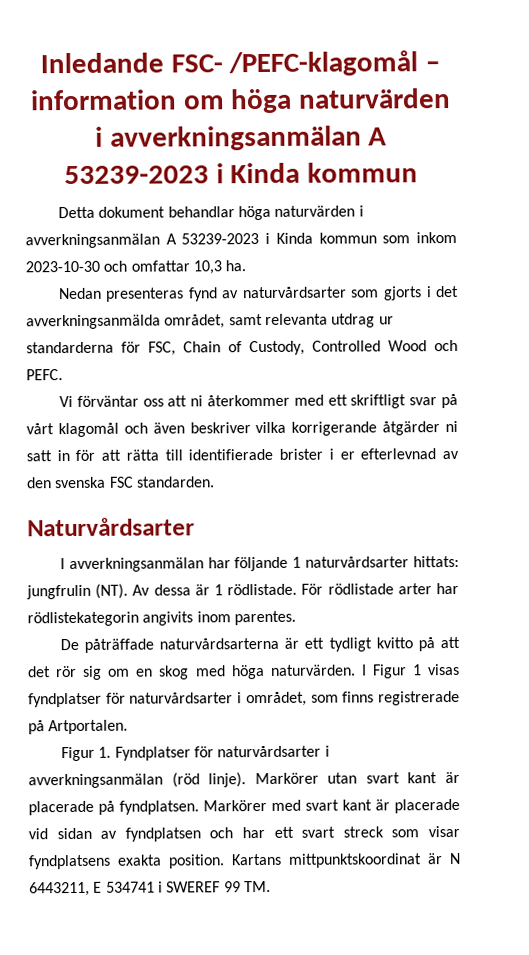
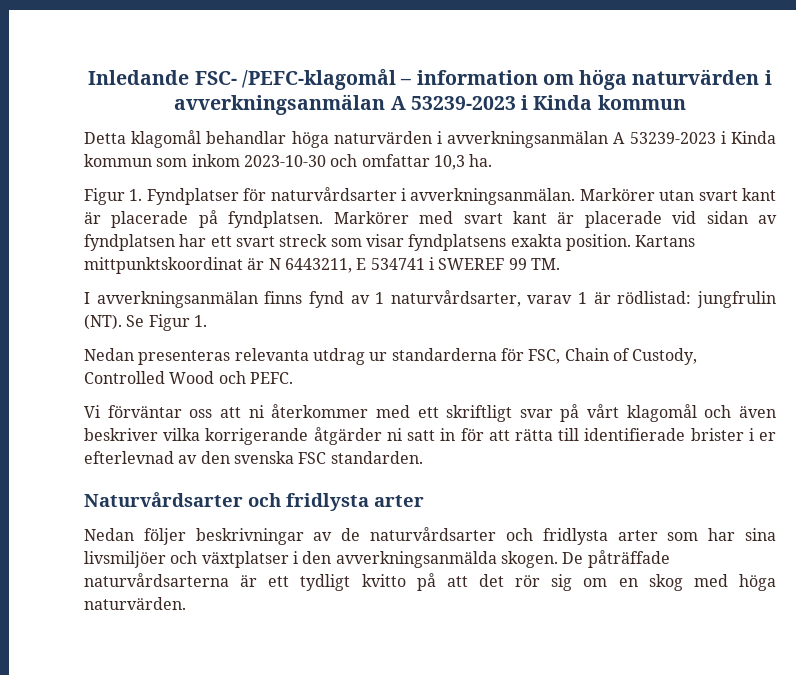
[98,206,166,218] dokument -> [131,130,202,148] klagomål
[58,285,459,302] [26,314,263,330] Nedan presenteras fynd av naturvårdsarter som gjorts i det avverkningsanmälda området, samt -> [84,187,777,205] [84,210,778,228] [84,234,696,251] [84,257,560,274] [84,290,776,308] [84,314,207,331] [84,348,231,365] Figur 1. Fyndplatser för naturvårdsarter i avverkningsanmälan. Markörer utan svart kant är placerade på fyndplatsen. Markörer med svart kant är placerade vid sidan av fyndplatsen har ett svart streck som visar fyndplatsens exakta position. Kartans mittpunktskoordinat är N 6443211, E 534741 i SWEREF 99 TM. // I avverkningsanmälan finns fynd av 1 naturvårdsarter, varav 1 är rödlistad: jungfrulin (NT). Se Figur 1. // Nedan presenteras
[59,555,460,573] [26,582,459,600] [27,610,296,627] // I avverkningsanmälan har följande 1 naturvårdsarter hittats: jungfrulin (NT). Av dessa är 1 rödlistade. För rödlistade arter har rödlistekategorin angivits inom parentes. // -> [248,493,424,511] [84,527,777,545] [84,551,558,568] och fridlysta arter // Nedan följer beskrivningar av de naturvårdsarter och fridlysta arter som har sina livsmiljöer och växtplatser i den avverkningsanmälda skogen.
[360,663,460,679] [28,690,461,708] [28,719,129,735] [60,745,330,762] [28,771,460,789] [28,798,460,816] [28,825,461,842] [28,852,461,870] [29,880,271,897] I Figur 1 visas fyndplatser för naturvårdsarter i området, som finns registrerade på Artportalen. // Figur 1. Fyndplatser för naturvårdsarter i avverkningsanmälan (röd linje). Markörer utan svart kant är placerade på fyndplatsen. Markörer med svart kant är placerade vid sidan av fyndplatsen och har ett svart streck som visar fyndplatsens exakta position. Kartans mittpunktskoordinat är N 6443211, E 534741 i SWEREF 99 TM. -> (186, 603) none

